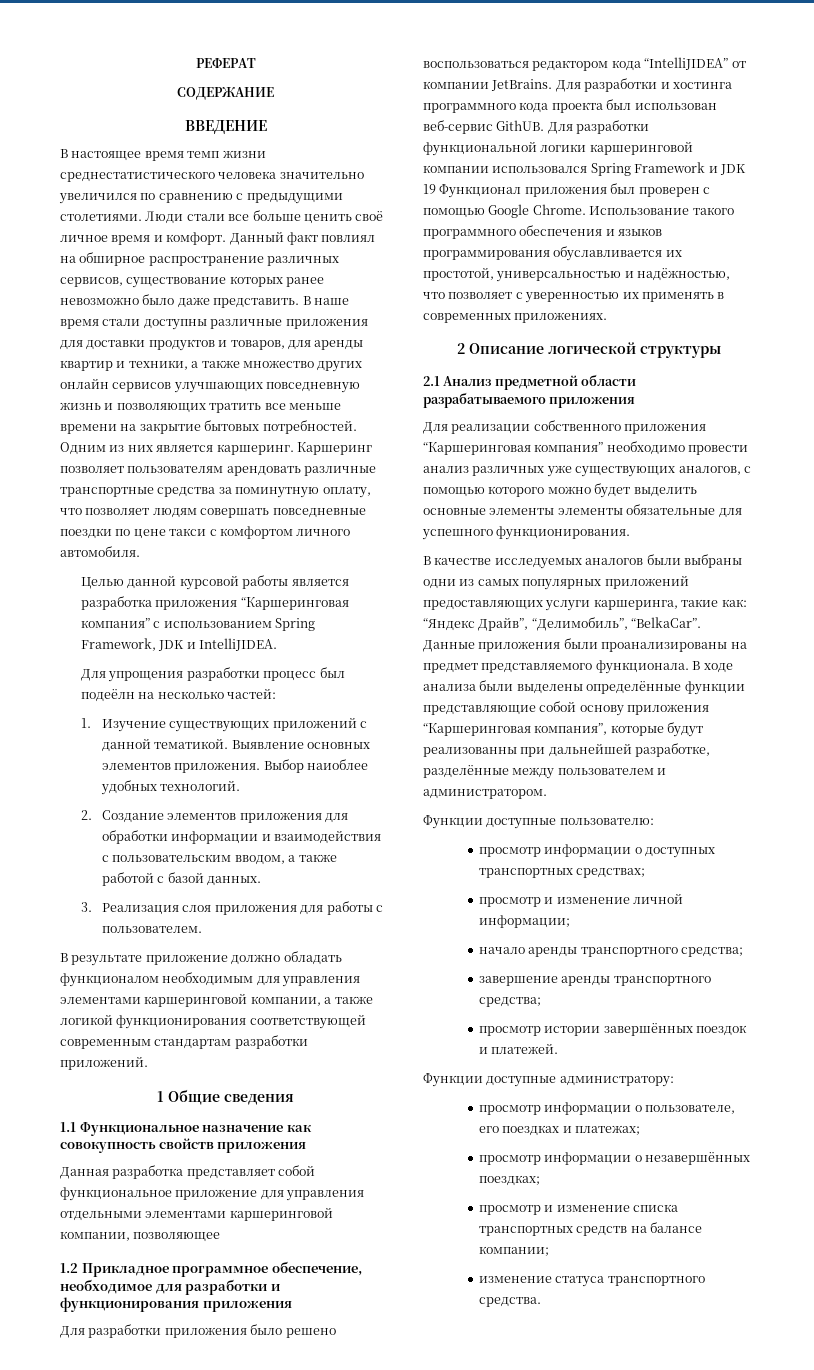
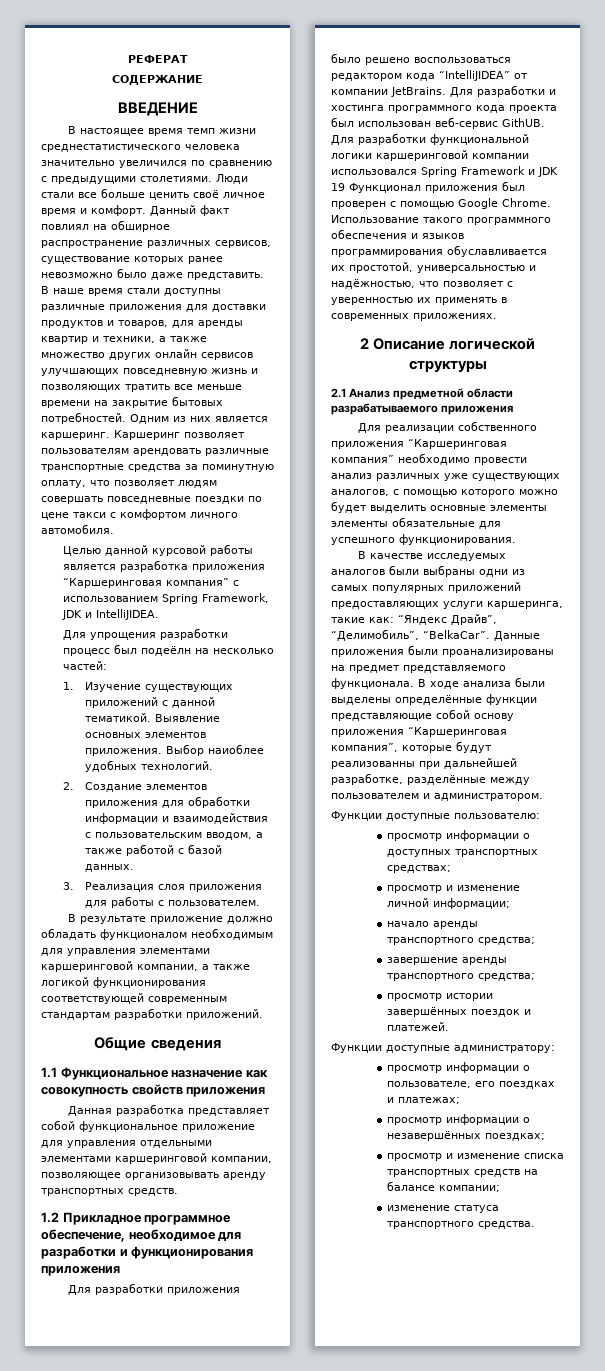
[157,1091,164,1102] 1 -> (263, 1014) none
(221, 1237) none -> [125,1172,266,1180] [41,1188,178,1196] организовывать аренду транспортных средств.

